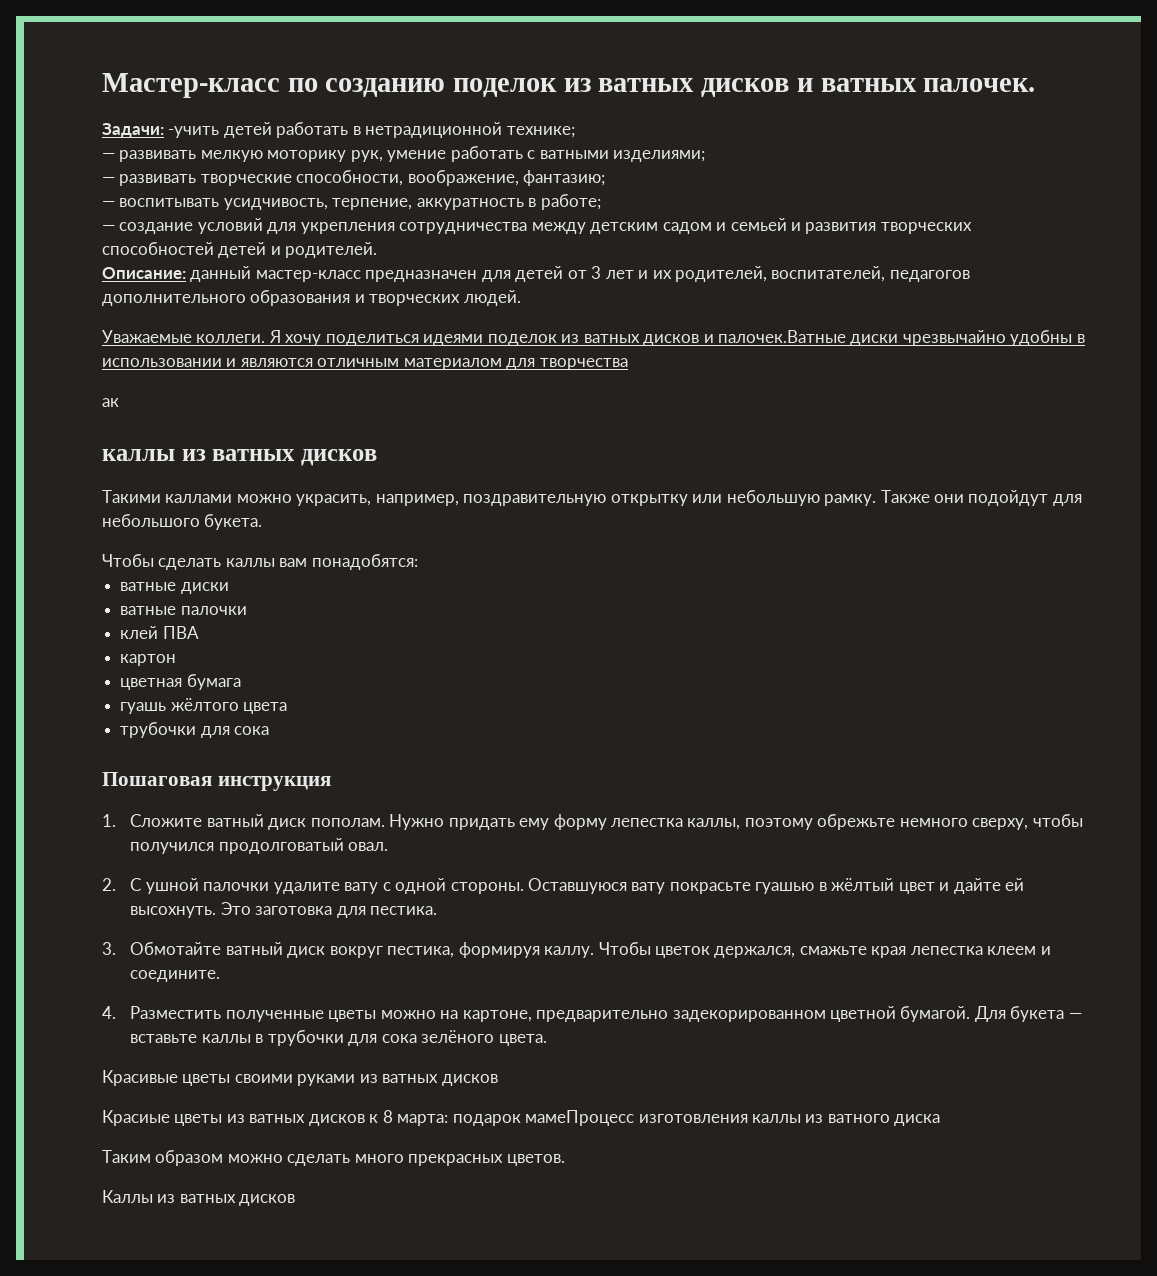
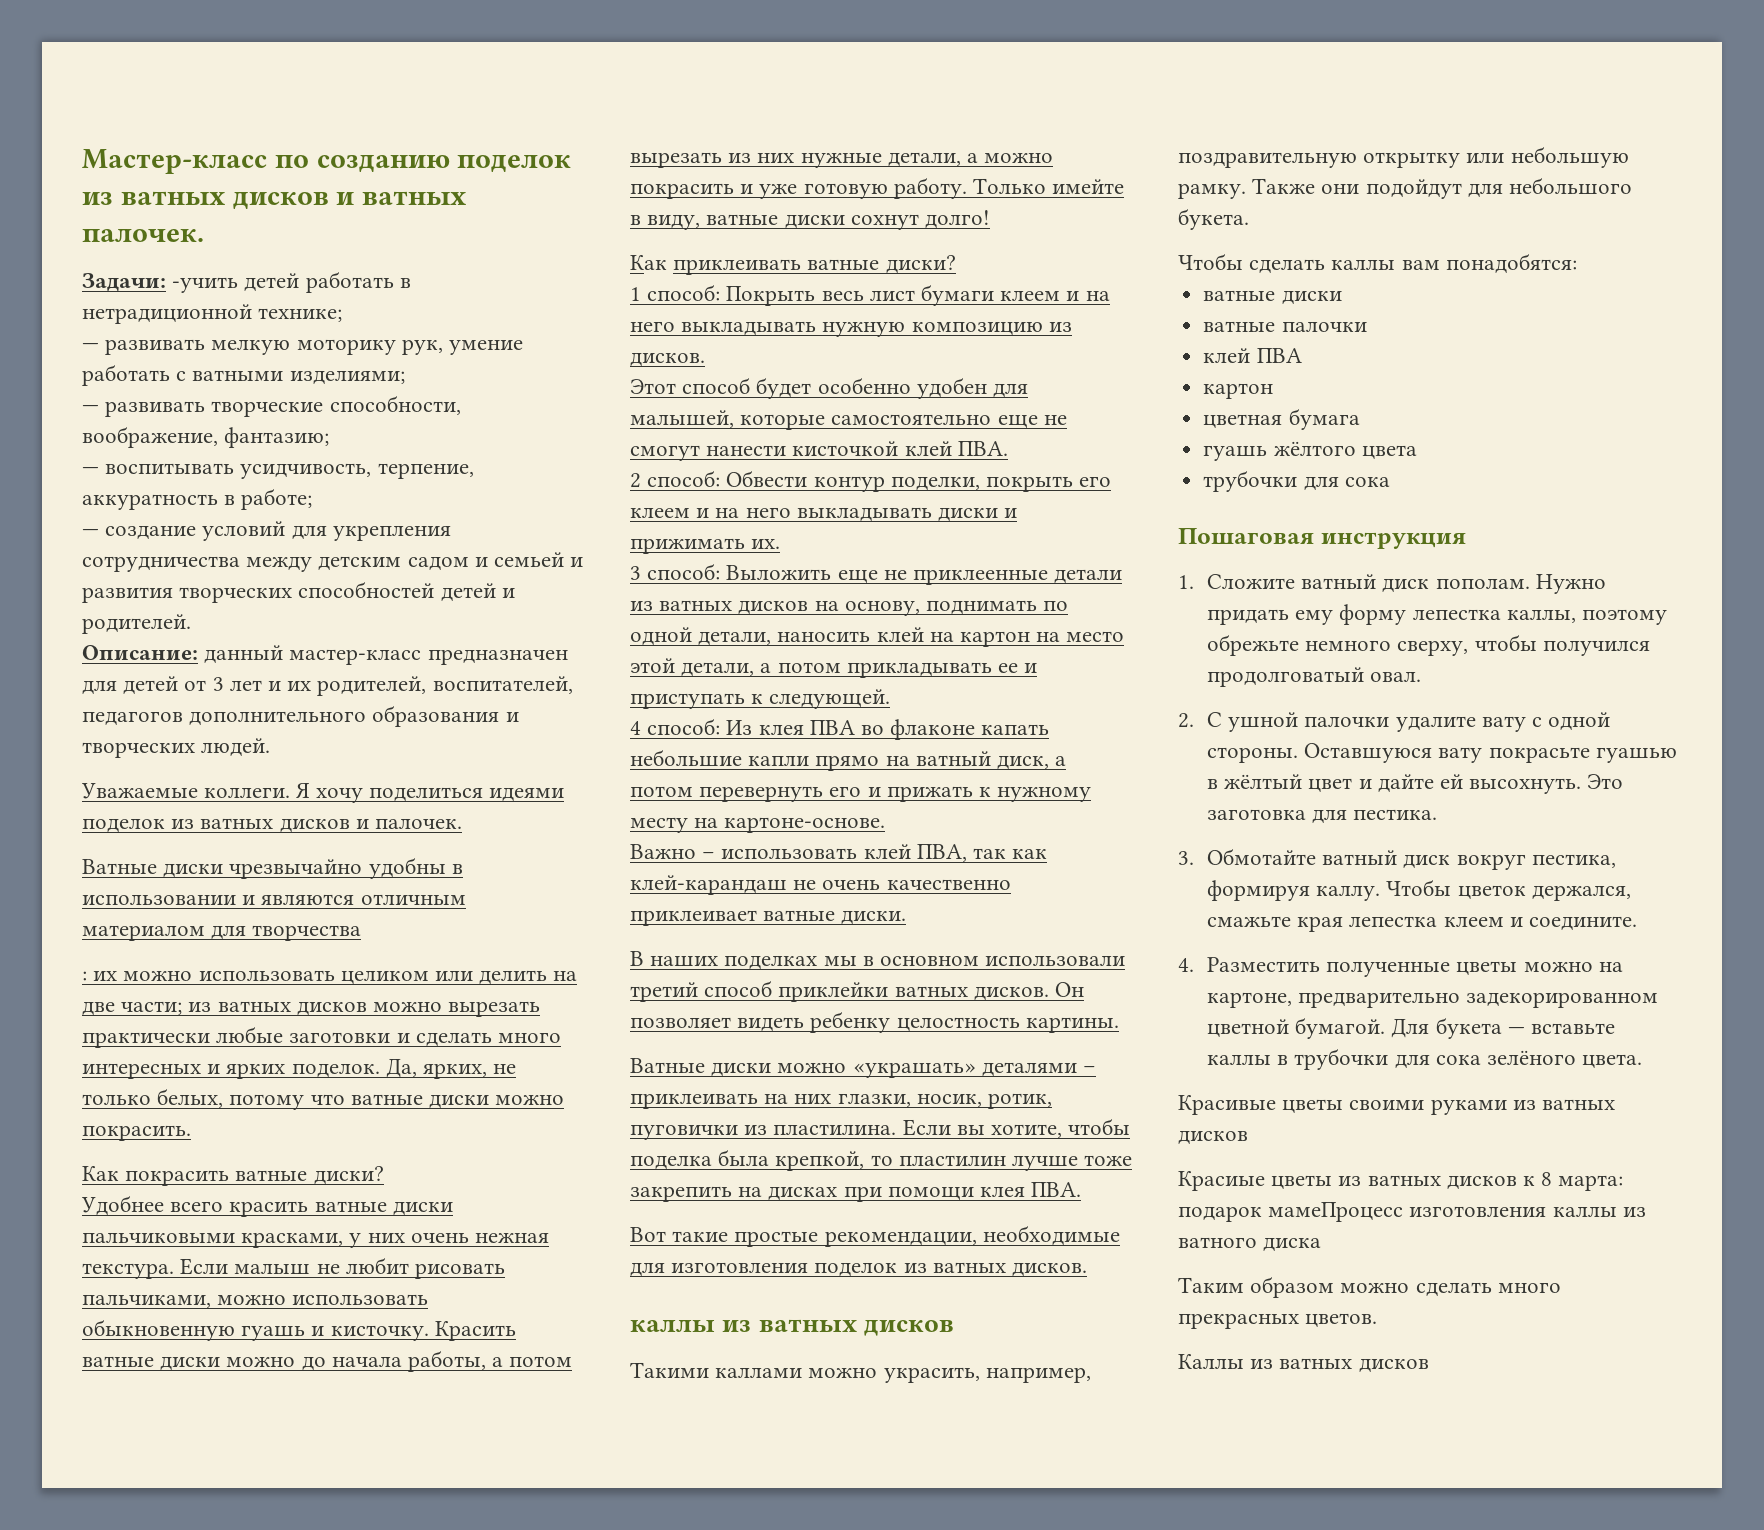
[718,330,847,343] палочек.Ватные -> [375,818,463,829] [82,859,157,874] палочек. // Ватные
[102,398,119,407] ак -> [82,970,578,985] [82,1001,541,1017] [82,1026,562,1048] [82,1058,517,1079] [82,1088,565,1110] [82,1125,191,1141] [82,1166,384,1186] [81,1195,453,1217] [82,1232,550,1248] [82,1257,506,1279] [82,1294,429,1308] [82,1319,516,1341] [82,1350,573,1372] [630,152,1054,168] [630,177,1125,199] [630,210,991,230] [630,255,956,275] [630,284,1110,306] [630,321,1072,337] [630,352,705,367] [630,377,1029,399] [630,410,1067,430] [630,441,1008,461] [630,470,1112,492] [630,507,1018,522] [630,538,781,554] [630,563,1123,585] [630,600,1069,616] [630,627,1125,647] [630,658,1038,678] [630,689,891,709] [630,718,1050,740] [630,749,1067,771] [630,786,1092,802] [630,817,886,833] [630,844,1048,862] [630,875,1011,895] [630,910,907,926] [630,951,1126,970] [630,980,1085,1002] [630,1011,1119,1033] [630,1058,1097,1078] [630,1093,1053,1109] [630,1118,1131,1140] [630,1149,1133,1171] [630,1182,1082,1202] [630,1225,1120,1247] [630,1262,1088,1277] : их можно использовать целиком или делить на две части; из ватных дисков можно вырезать практически любые заготовки и сделать много интересных и ярких поделок. Да, ярких, не только белых, потому что ватные диски можно покрасить. // Как покрасить ватные диски? // Удобнее всего красить ватные диски пальчиковыми красками, у них очень нежная текстура. Если малыш не любит рисовать пальчиками, можно использовать обыкновенную гуашь и кисточку. Красить ватные диски можно до начала работы, а потом вырезать из них нужные детали, а можно покрасить и уже готовую работу. Только имейте в виду, ватные диски сохнут долго! // Как приклеивать ватные диски? // 1 способ: Покрыть весь лист бумаги клеем и на него выкладывать нужную композицию из дисков. // Этот способ будет особенно удобен для малышей, которые самостоятельно еще не смогут нанести кисточкой клей ПВА. // 2 способ: Обвести контур поделки, покрыть его клеем и на него выкладывать диски и прижимать их. // 3 способ: Выложить еще не приклеенные детали из ватных дисков на основу, поднимать по одной детали, наносить клей на картон на место этой детали, а потом прикладывать ее и приступать к следующей. // 4 способ: Из клея ПВА во флаконе капать небольшие капли прямо на ватный диск, а потом перевернуть его и прижать к нужному месту на картоне-основе. // Важно – использовать клей ПВА, так как клей-карандаш не очень качественно приклеивает ватные диски. // В наших поделках мы в основном использовали третий способ приклейки ватных дисков. Он позволяет видеть ребенку целостность картины. // Ватные диски можно «украшать» деталями – приклеивать на них глазки, носик, ротик, пуговички из пластилина. Если вы хотите, чтобы поделка была крепкой, то пластилин лучше тоже закрепить на дисках при помощи клея ПВА. // Вот такие простые рекомендации, необходимые для изготовления поделок из ватных дисков.

